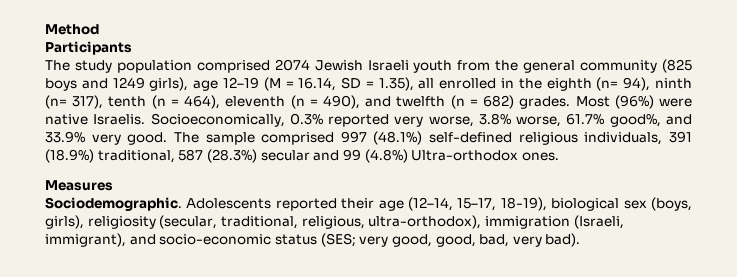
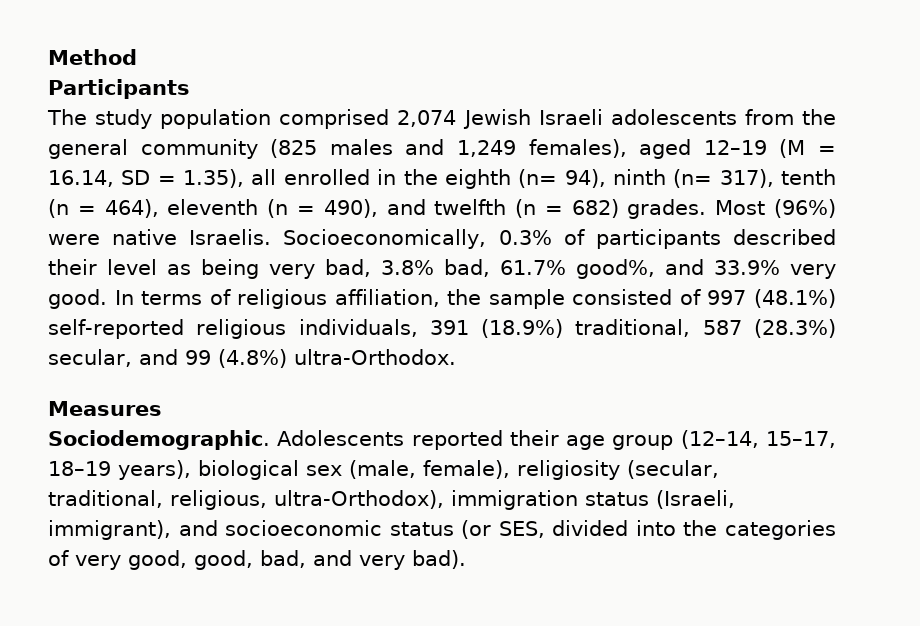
[274,59,310,71] 2074 -> [397,110,457,127] 2,074
[413,60,453,73] youth -> [610,109,737,125] adolescents
[45,77,219,91] boys and 1249 girls), age -> [329,139,692,159] males and 1,249 females), aged
[328,113,562,127] reported very worse, 3.8% worse, -> [563,229,836,249] [48,259,490,279] of participants described their level as being very bad, 3.8% bad,
[173,132,335,145] The sample comprised -> [114,289,701,309] In terms of religious affiliation, the sample consisted of
[429,132,513,143] self-defined -> [48,319,184,339] self-reported
[260,150,310,161] secular -> [48,349,132,367] secular,
[411,150,559,161] Ultra-orthodox ones. -> [294,349,456,365] ultra-Orthodox.
(404, 205) none -> [612,435,674,450] group
[500,197,692,211] [45,215,624,229] [45,233,356,247] 18-19), biological sex (boys, girls), religiosity (secular, traditional, religious, ultra-orthodox), immigration (Israeli, immigrant), and socio-economic status (SES; -> [48,460,719,480] [48,490,735,510] [48,520,836,540] [48,550,69,566] 18–19 years), biological sex (male, female), religiosity (secular, traditional, religious, ultra-Orthodox), immigration status (Israeli, immigrant), and socioeconomic status (or SES, divided into the categories of
(510, 240) none -> [313,550,352,566] and

